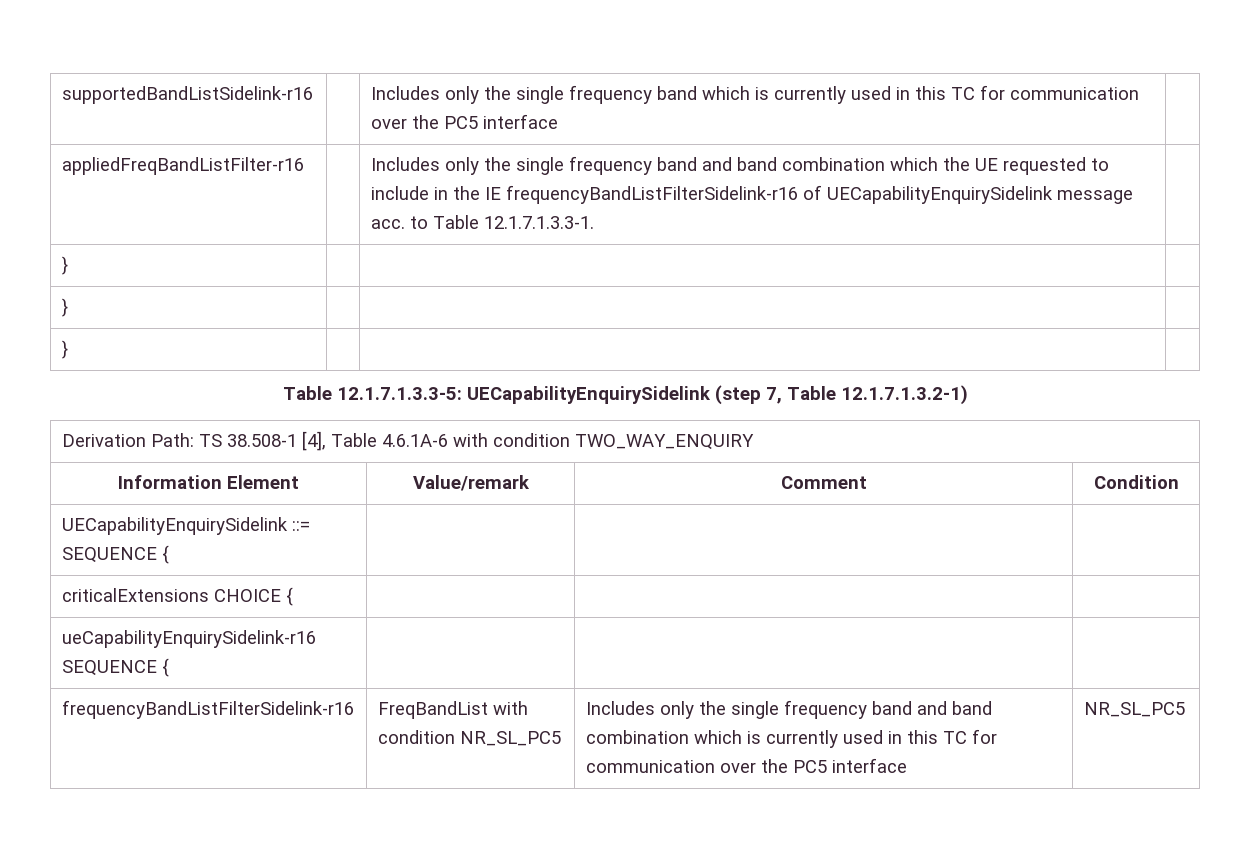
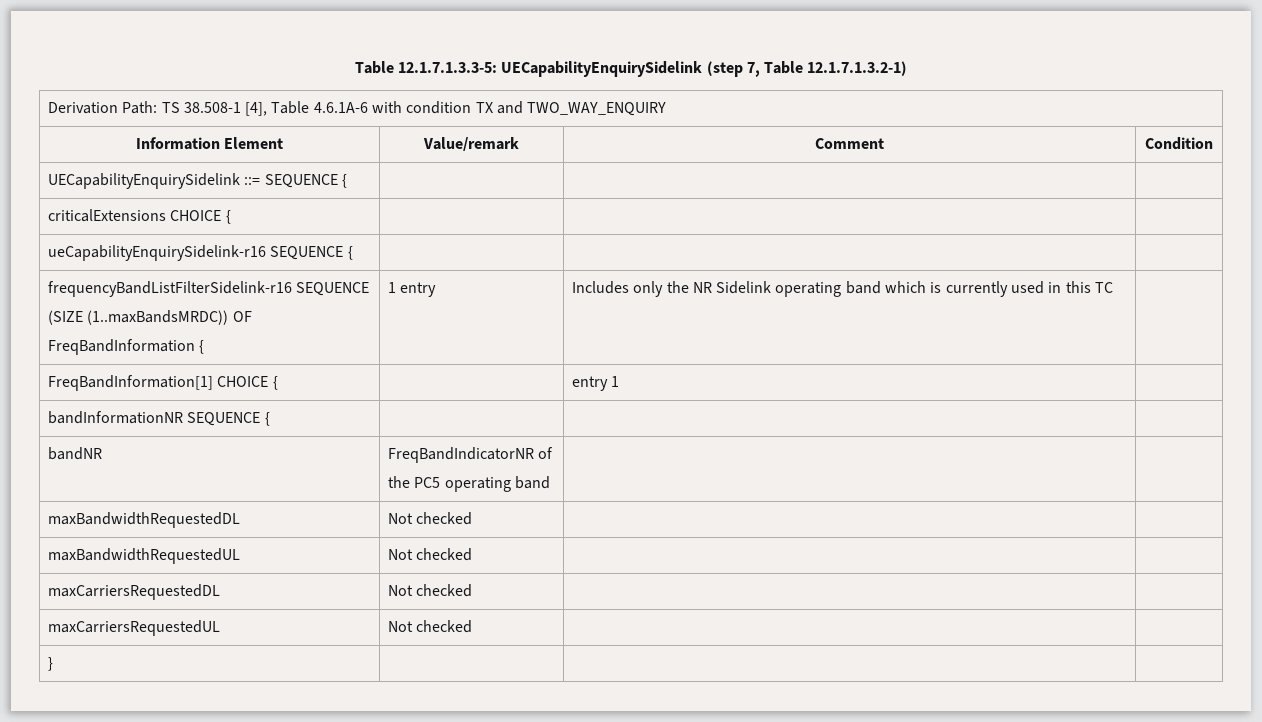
[62,86,314,104] [371,85,1140,104] [371,114,559,129] [62,157,305,175] [371,156,1110,175] [371,185,1134,204] [371,215,595,229] [62,256,69,275] [62,298,69,317] [62,340,69,359] supportedBandListSidelink-r16 | | Includes only the single frequency band which is currently used in this TC for communication over the PC5 interface | // appliedFreqBandListFilter-r16 | | Includes only the single frequency band and band combination which the UE requested to include in the IE frequencyBandListFilterSidelink-r16 of UECapabilityEnquirySidelink message acc. to Table 12.1.7.1.3.3-1. | // } | | | // } | | | // } | | | // -> (354, 67) none
(571, 440) none -> [475,101,524,114] TX and
[378,701,529,719] [378,730,562,746] [586,700,993,719] [586,729,998,748] [586,758,908,773] [1084,702,1186,717] | FreqBandList with condition NR_SL_PC5 | Includes only the single frequency band and band combination which is currently used in this TC for communication over the PC5 interface | NR_SL_PC5 -> [296,282,370,296] [47,310,252,325] [47,339,205,355] [387,282,437,297] [571,281,1114,297] [47,375,278,391] [571,376,620,391] [47,411,270,426] [47,447,102,460] [387,447,554,463] [387,476,550,492] [47,512,240,528] [387,512,473,525] [47,548,240,564] [387,548,473,561] [47,584,220,600] [387,584,473,597] [47,620,220,636] [387,620,473,633] [47,657,53,671] SEQUENCE // (SIZE (1..maxBandsMRDC)) OF // FreqBandInformation { | 1 entry | Includes only the NR Sidelink operating band which is currently used in this TC | // FreqBandInformation[1] CHOICE { | | entry 1 | // bandInformationNR SEQUENCE { | | | // bandNR | FreqBandIndicatorNR of // the PC5 operating band | | // maxBandwidthRequestedDL | Not checked | | // maxBandwidthRequestedUL | Not checked | | // maxCarriersRequestedDL | Not checked | | // maxCarriersRequestedUL | Not checked | | // } | | |

